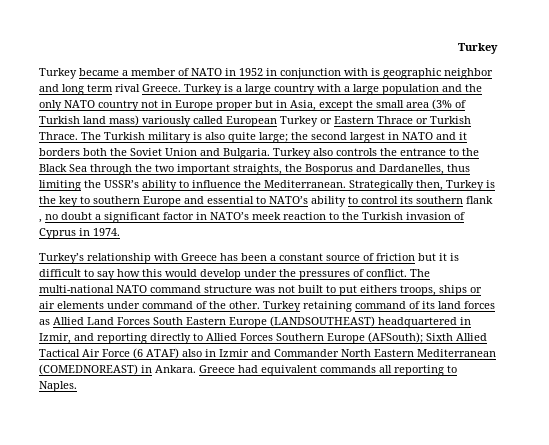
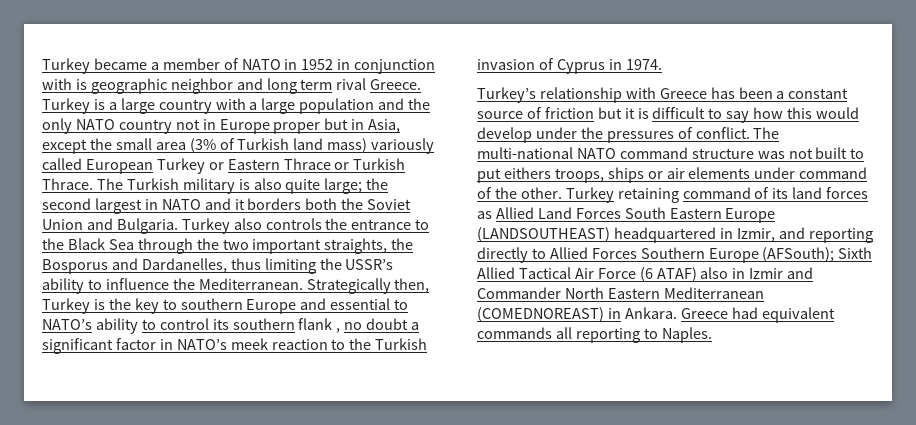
[458,43,498,54] [39,68,77,79] Turkey // Turkey -> [42,58,90,74] Turkey

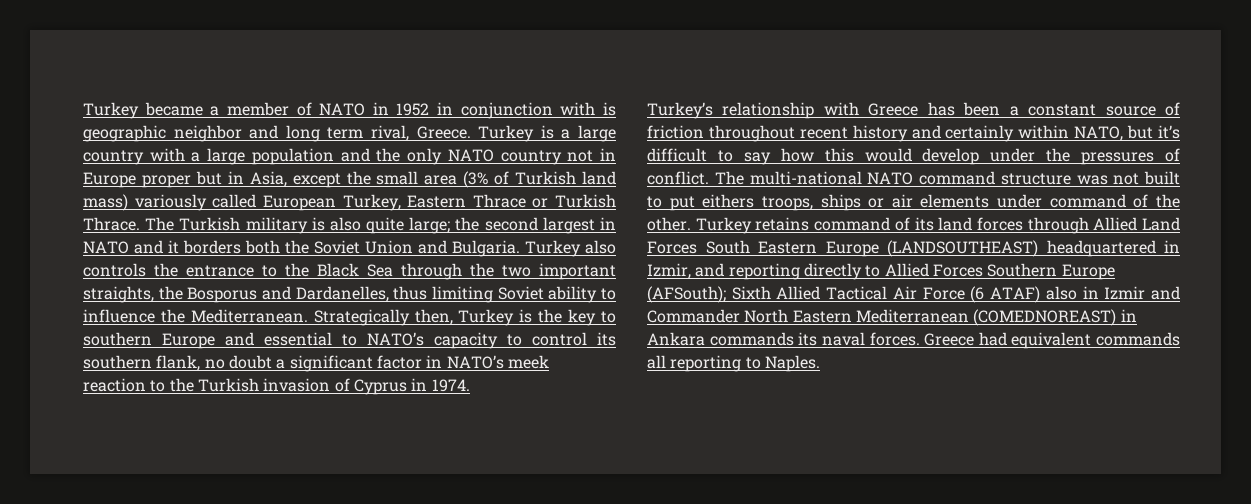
[336,78,367,90] rival -> [371,125,409,141] rival,
[156,158,224,174] Turkey or -> [342,194,401,211] Turkey,
[319,258,394,270] the USSR’s -> [497,286,544,300] Soviet
[95,318,138,334] ability -> [434,332,498,349] capacity
[298,318,341,333] flank , -> [156,355,201,371] flank,
[597,107,649,119] but it is -> [708,125,1180,142] throughout recent history and certainly within NATO, but it’s
[617,188,679,203] retaining -> [755,217,810,231] retains
[477,211,492,219] as -> [1027,217,1089,234] through
[624,307,677,319] Ankara. -> [647,332,920,346] Ankara commands its naval forces.

